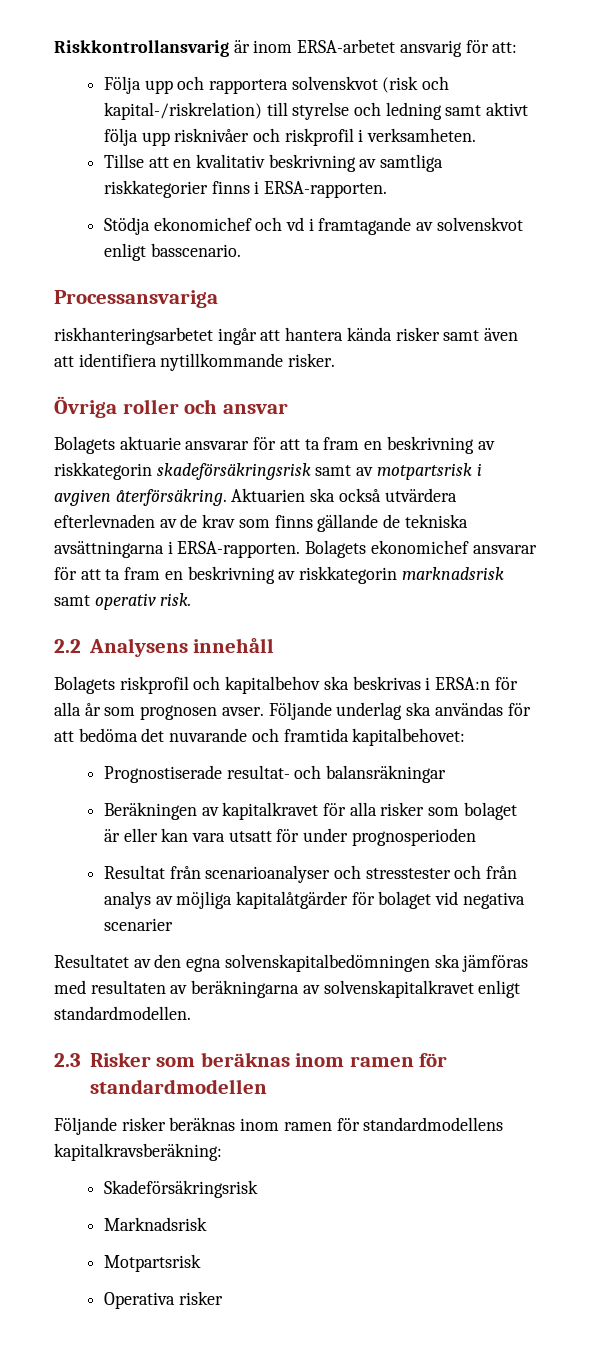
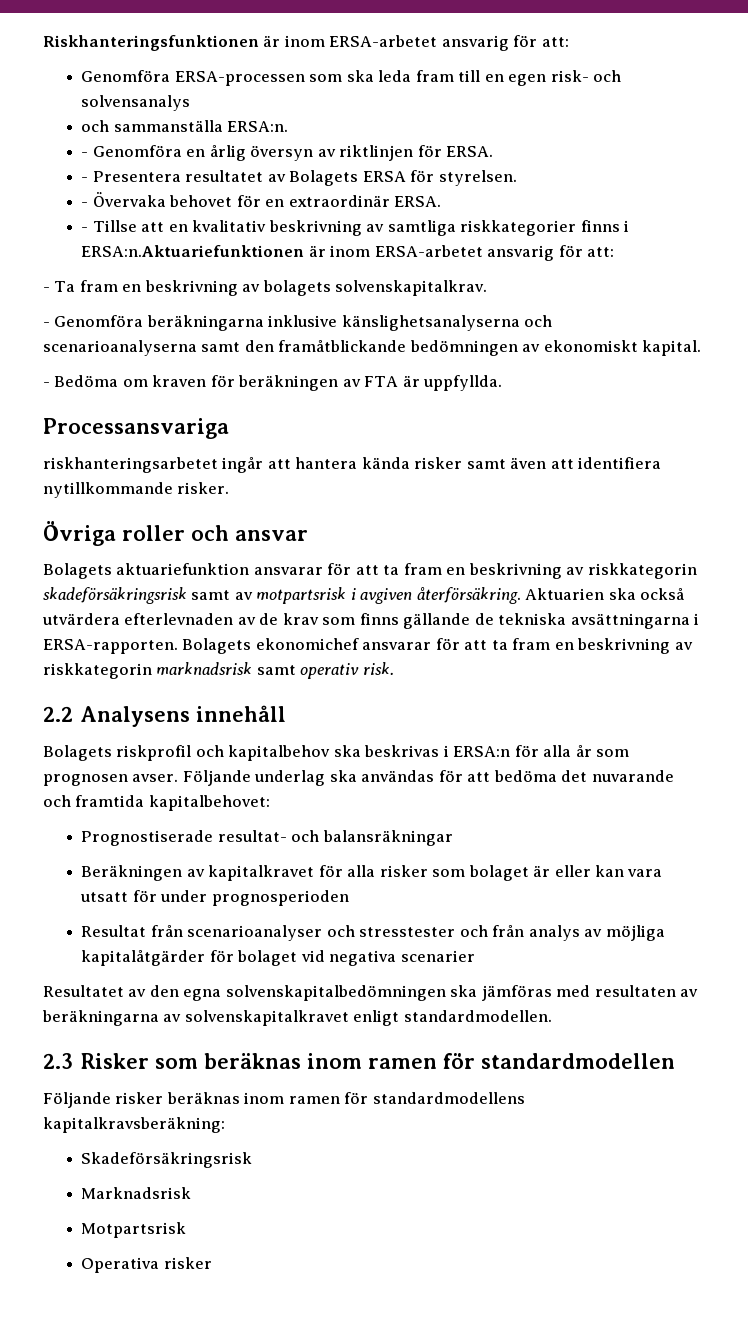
[54,39,518,57] [103,76,450,94] [103,102,529,120] [103,128,477,146] Riskkontrollansvarig är inom ERSA-arbetet ansvarig för att: // Följa upp och rapportera solvenskvot (risk och kapital-/riskrelation) till styrelse och ledning samt aktivt följa upp risknivåer och riskprofil i verksamheten. // -> [43,35,569,51] [81,70,621,86] [81,95,191,111] [81,120,289,132] [81,145,494,161] [81,170,517,186] [81,192,442,207] [81,227,89,232] Riskhanteringsfunktionen är inom ERSA-arbetet ansvarig för att: // Genomföra ERSA-processen som ska leda fram till en egen risk- och solvensanalys // och sammanställa ERSA:n. // - Genomföra en årlig översyn av riktlinjen för ERSA. // - Presentera resultatet av Bolagets ERSA för styrelsen. // - Övervaka behovet för en extraordinär ERSA. // -
[264,181,388,198] [103,217,523,235] [103,243,241,261] ERSA-rapporten. // Stödja ekonomichef och vd i framtagande av solvenskvot enligt basscenario. -> [81,245,615,261] [43,280,488,296] [43,315,553,331] [43,340,702,356] [43,375,503,391] ERSA:n.Aktuariefunktionen är inom ERSA-arbetet ansvarig för att: // - Ta fram en beskrivning av bolagets solvenskapitalkrav. // - Genomföra beräkningarna inklusive känslighetsanalyserna och scenarioanalyserna samt den framåtblickande bedömningen av ekonomiskt kapital. // - Bedöma om kraven för beräkningen av FTA är uppfyllda.
[119,436,181,450] aktuarie -> [116,563,250,575] aktuariefunktion

